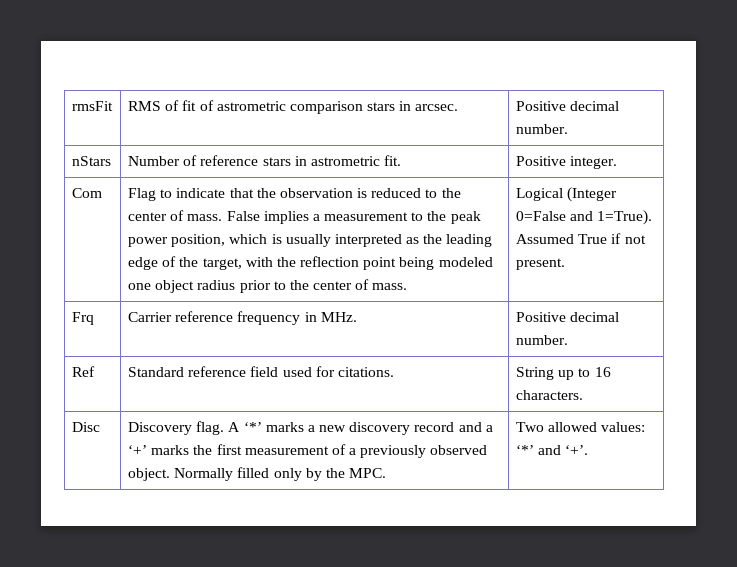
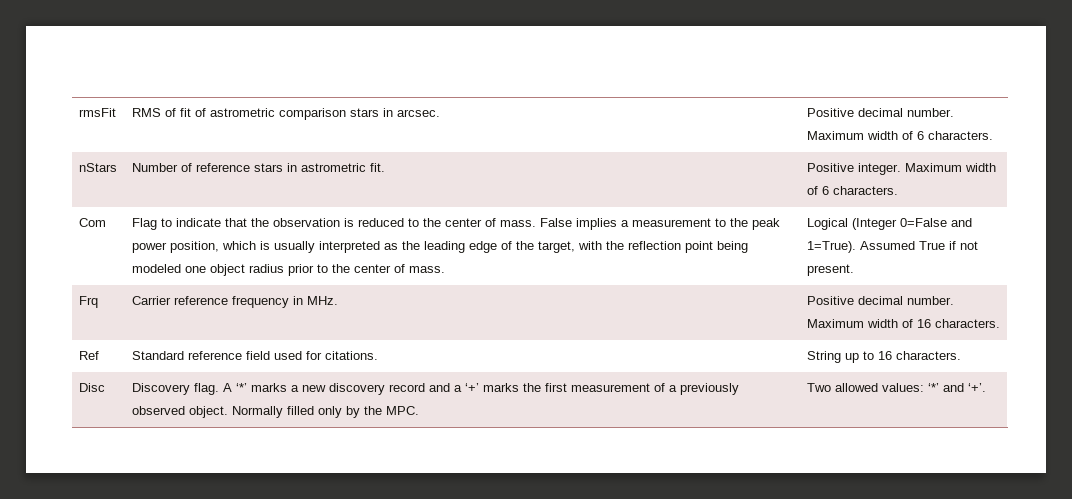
(568, 129) none -> [807,131,994,140] Maximum width of 6 characters.
(618, 162) none -> [905,163,997,172] [807,186,899,195] Maximum width of 6 characters.
(568, 340) none -> [807,319,1001,328] Maximum width of 16 characters.

